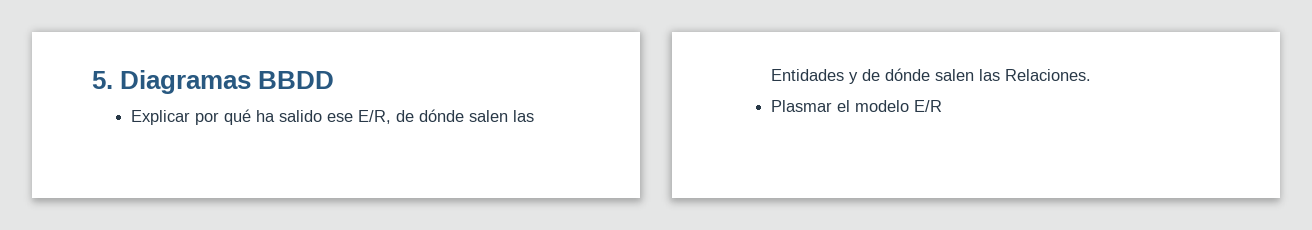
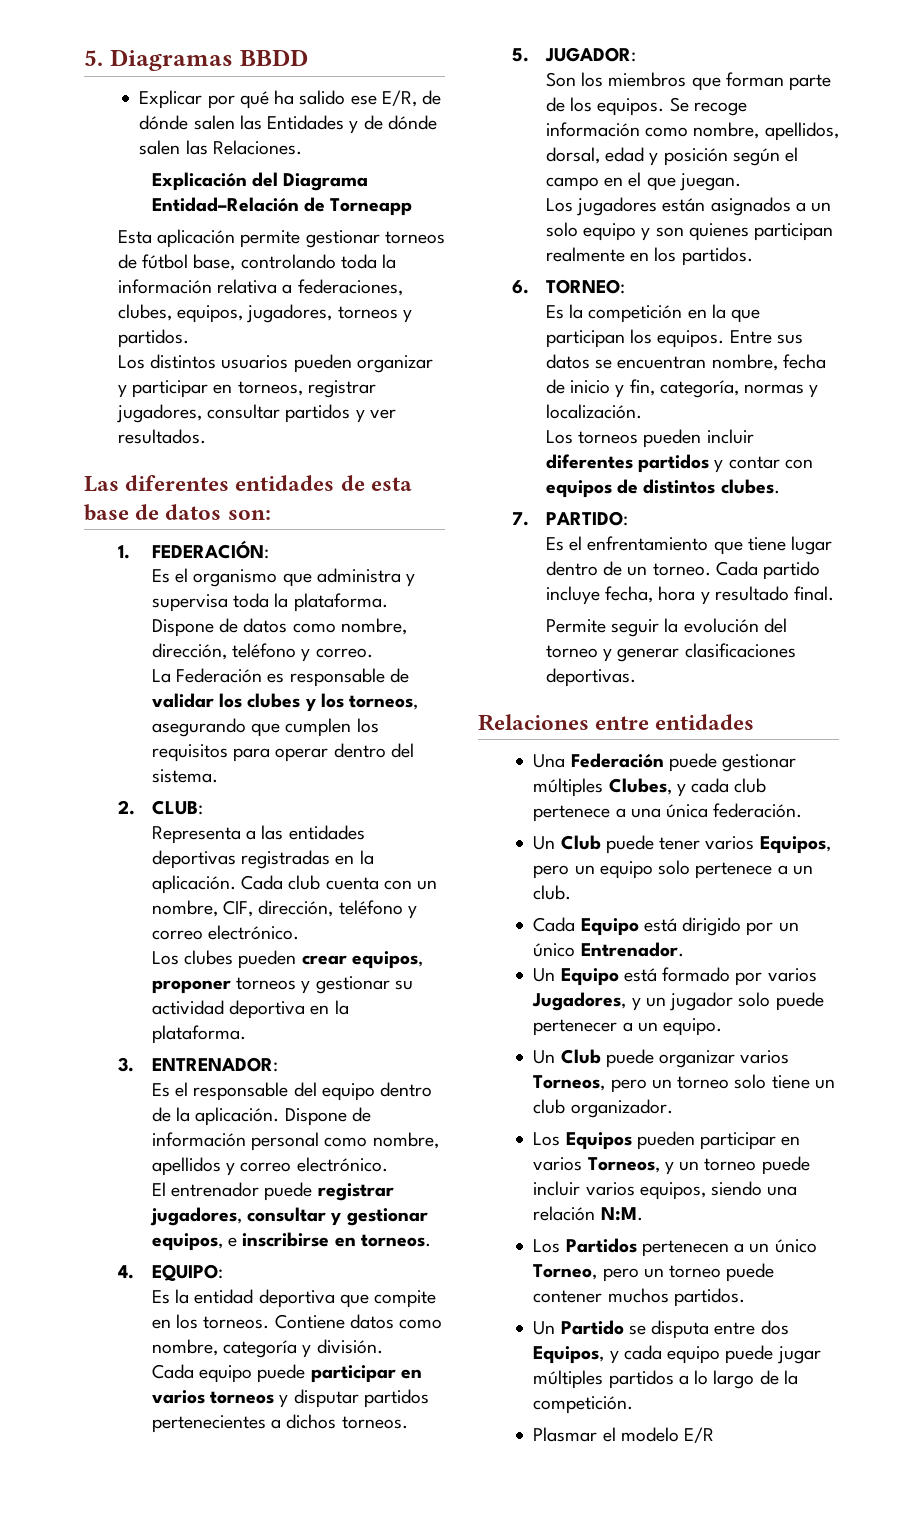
(1092, 75) none -> [151,172,369,191] [151,197,413,216] [117,229,445,248] [117,254,397,271] [117,279,403,296] [117,304,412,323] [117,329,189,348] [117,354,433,373] [117,380,376,398] [115,404,396,423] [117,429,206,444] [84,475,412,492] [84,504,271,521] [117,540,269,559] [151,568,416,587] [151,593,388,612] [151,618,407,637] [151,643,373,662] [151,668,409,687] [151,693,419,712] [151,718,379,737] [151,743,414,762] [151,769,218,783] [117,800,203,815] [151,825,365,844] [151,850,374,869] [151,875,438,894] [151,900,417,919] [151,925,299,940] [151,950,423,969] [151,976,413,994] [151,1000,349,1019] [151,1025,246,1044] [117,1057,278,1072] [151,1082,433,1101] [151,1107,371,1126] [151,1132,439,1151] [151,1157,388,1176] [151,1182,394,1201] [149,1207,428,1226] [151,1232,431,1251] [117,1264,223,1282] [151,1289,437,1308] [151,1314,443,1329] [151,1339,383,1358] [151,1364,422,1383] [151,1389,429,1408] [151,1414,408,1433] [511,47,636,62] [545,72,832,91] [545,97,747,116] [545,122,839,141] [545,147,799,166] [545,172,741,191] [545,197,832,216] [545,222,834,241] [545,247,753,266] [511,279,625,294] [545,304,761,323] [545,329,803,348] [545,354,826,371] [545,379,819,398] [545,404,642,419] [545,429,754,448] [545,454,813,473] [545,479,780,498] [511,511,628,526] [545,536,833,555] [545,561,821,580] [545,586,835,605] [545,618,787,637] [545,643,796,662] [545,668,636,687] [478,714,755,731] [533,753,797,772] [533,778,767,797] [533,803,803,822] [533,835,831,854] [533,860,813,879] [533,885,572,900] [533,917,799,936] [533,942,684,957] [533,967,817,986] [532,992,824,1011] [533,1018,723,1036] [533,1049,790,1068] [533,1074,835,1093] [533,1099,673,1118] [533,1131,801,1150] [533,1156,810,1175] [533,1181,798,1200] [533,1206,643,1221] [533,1238,817,1257] [533,1263,775,1282] [533,1288,745,1307] [533,1320,789,1339] [533,1345,821,1364] [533,1370,798,1389] [533,1396,634,1414] // Explicación del Diagrama Entidad–Relación de Torneapp // Esta aplicación permite gestionar torneos de fútbol base, controlando toda la información relativa a federaciones, clubes, equipos, jugadores, torneos y partidos. // Los distintos usuarios pueden organizar y participar en torneos, registrar jugadores, consultar partidos y ver resultados. // Las diferentes entidades de esta base de datos son: // 1. FEDERACIÓN: // Es el organismo que administra y supervisa toda la plataforma. Dispone de datos como nombre, dirección, teléfono y correo. // La Federación es responsable de validar los clubes y los torneos, asegurando que cumplen los requisitos para operar dentro del sistema. // 2. CLUB: // Representa a las entidades deportivas registradas en la aplicación. Cada club cuenta con un nombre, CIF, dirección, teléfono y correo electrónico. // Los clubes pueden crear equipos, proponer torneos y gestionar su actividad deportiva en la plataforma. // 3. ENTRENADOR: // Es el responsable del equipo dentro de la aplicación. Dispone de información personal como nombre, apellidos y correo electrónico. // El entrenador puede registrar jugadores, consultar y gestionar equipos, e inscribirse en torneos. // 4. EQUIPO: // Es la entidad deportiva que compite en los torneos. Contiene datos como nombre, categoría y división. // Cada equipo puede participar en varios torneos y disputar partidos pertenecientes a dichos torneos. // 5. JUGADOR: // Son los miembros que forman parte de los equipos. Se recoge información como nombre, apellidos, dorsal, edad y posición según el campo en el que juegan. // Los jugadores están asignados a un solo equipo y son quienes participan realmente en los partidos. // 6. TORNEO: // Es la competición en la que participan los equipos. Entre sus datos se encuentran nombre, fecha de inicio y fin, categoría, normas y localización. // Los torneos pueden incluir diferentes partidos y contar con equipos de distintos clubes. // 7. PARTIDO: // Es el enfrentamiento que tiene lugar dentro de un torneo. Cada partido incluye fecha, hora y resultado final. // Permite seguir la evolución del torneo y generar clasificaciones deportivas. // Relaciones entre entidades // Una Federación puede gestionar múltiples Clubes, y cada club pertenece a una única federación. // Un Club puede tener varios Equipos, pero un equipo solo pertenece a un club. // Cada Equipo está dirigido por un único Entrenador. // Un Equipo está formado por varios Jugadores, y un jugador solo puede pertenecer a un equipo. // Un Club puede organizar varios Torneos, pero un torneo solo tiene un club organizador. // Los Equipos pueden participar en varios Torneos, y un torneo puede incluir varios equipos, siendo una relación N:M. // Los Partidos pertenecen a un único Torneo, pero un torneo puede contener muchos partidos. // Un Partido se disputa entre dos Equipos, y cada equipo puede jugar múltiples partidos a lo largo de la competición.

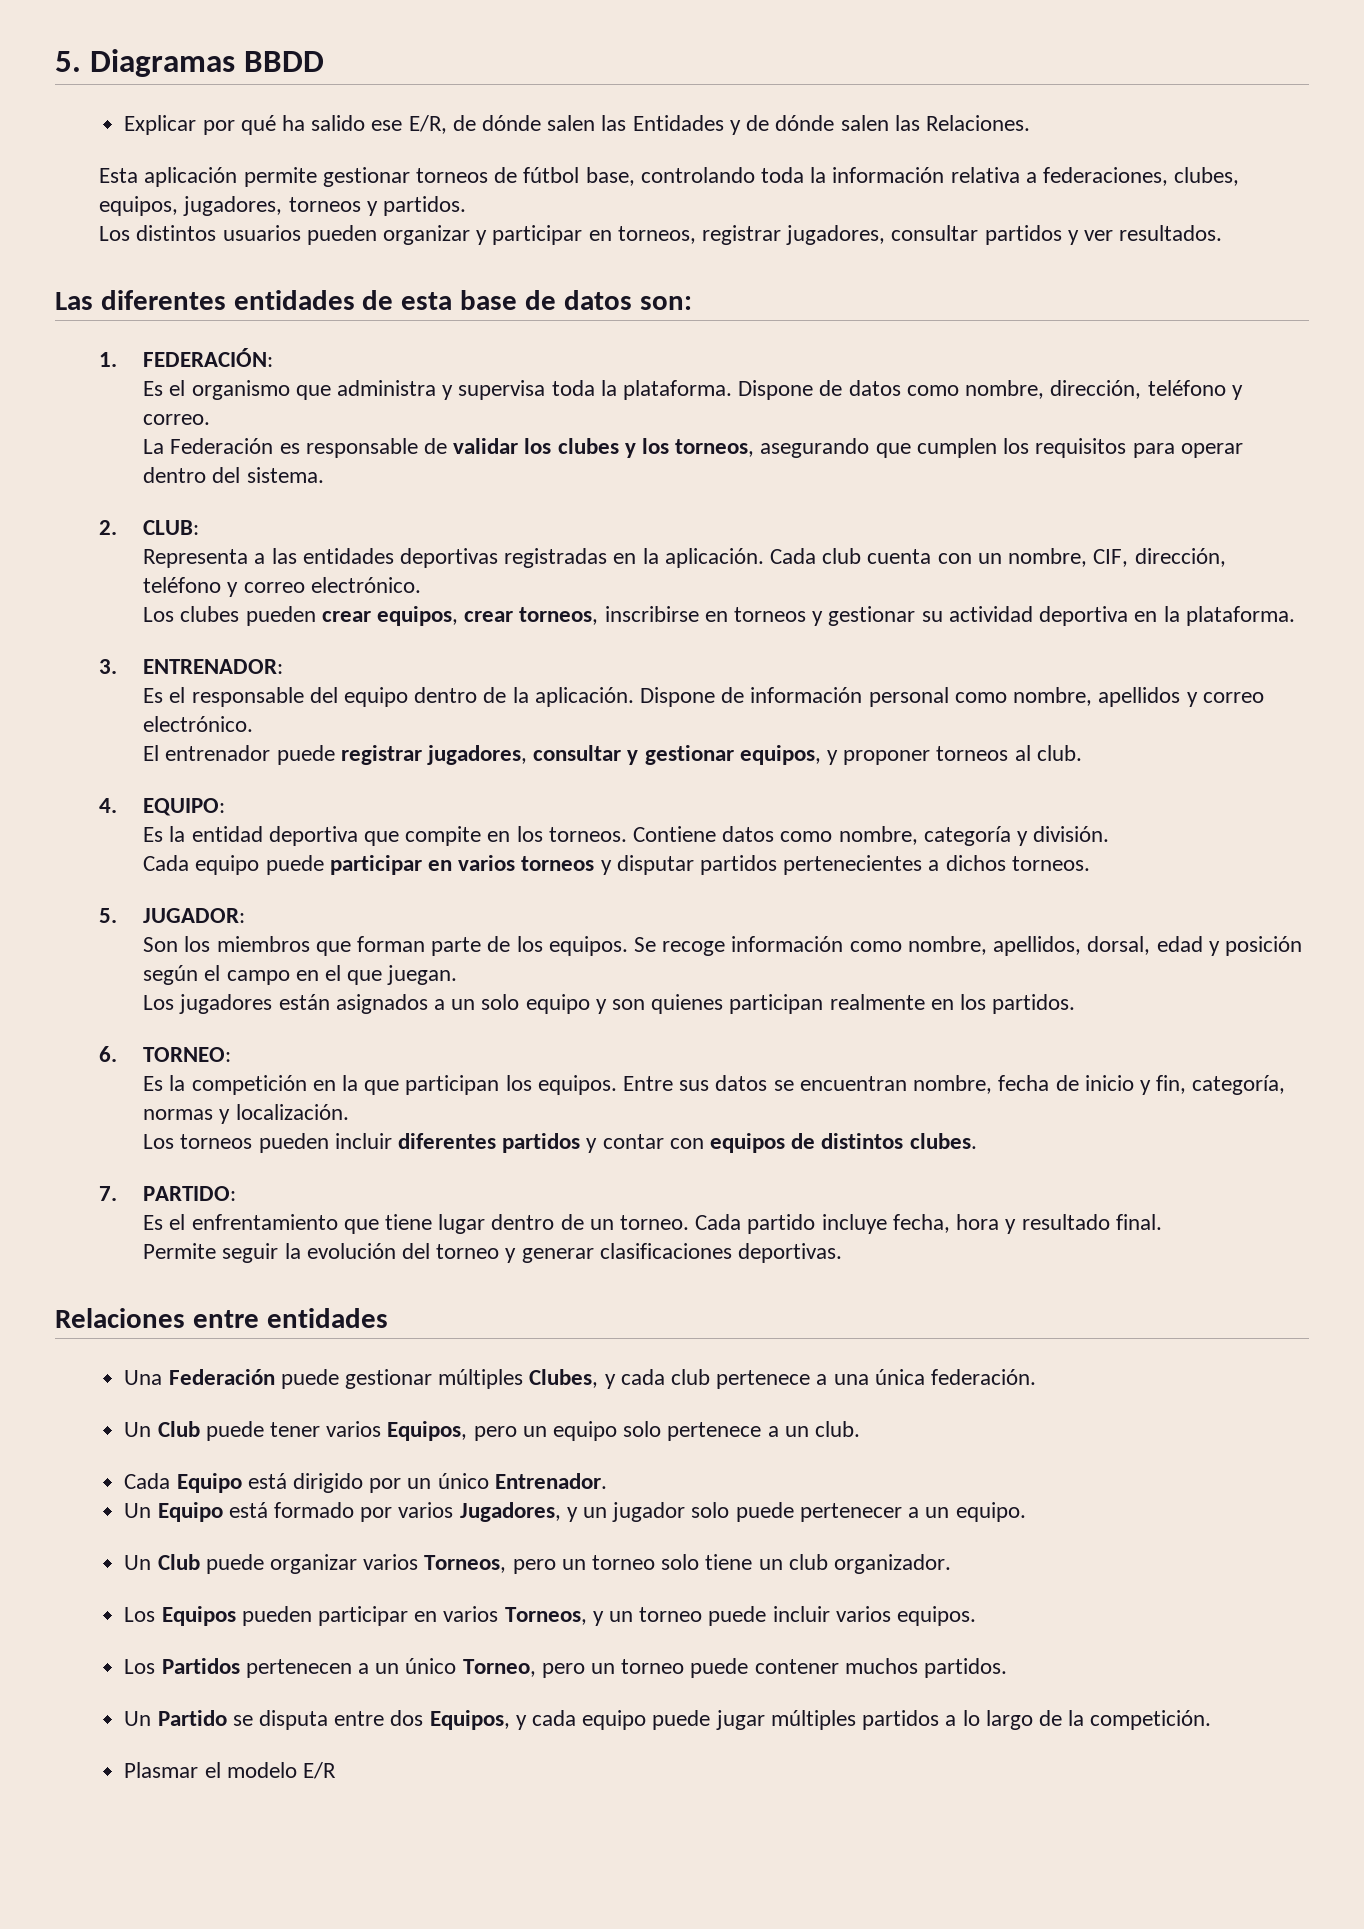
[151,172,369,191] [151,197,413,216] // Explicación del Diagrama Entidad–Relación de Torneapp -> (1030, 123) none
[151,980,231,994] proponer -> [464,606,728,625] crear torneos, inscribirse en
[227,1232,431,1247] e inscribirse en torneos. -> [827,745,1082,765] y proponer torneos al club.
[639,1181,798,1200] [533,1206,643,1221] equipos, siendo una relación N:M. -> [897,1606,977,1626] equipos.

